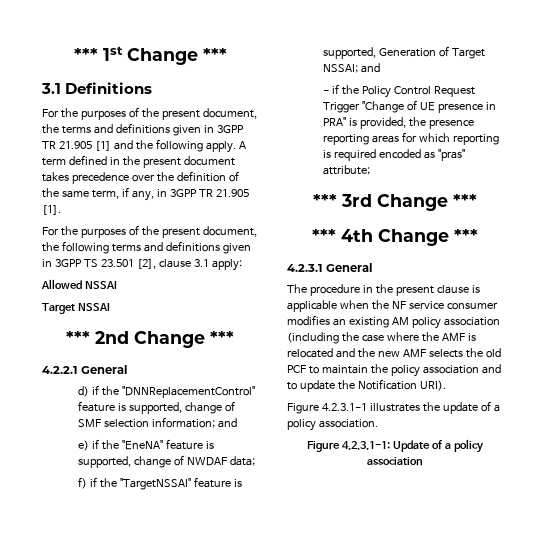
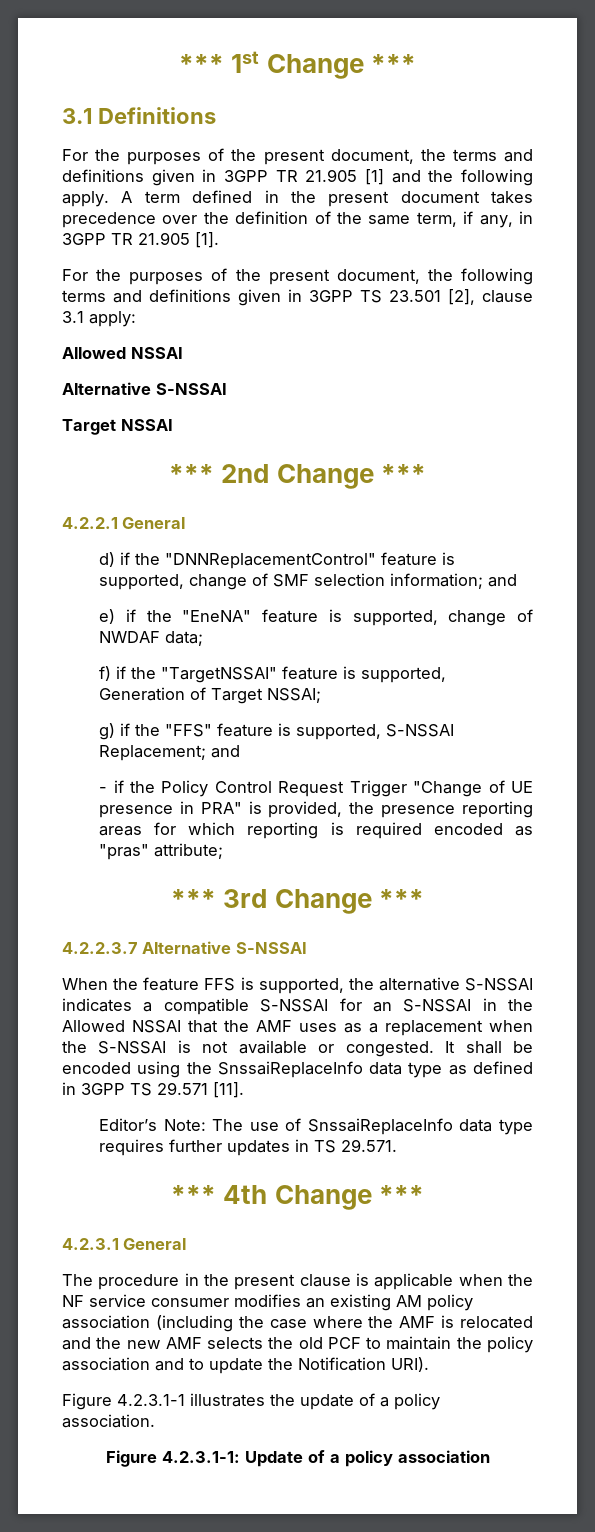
(117, 285) none -> [62,382,227,395] // Alternative S-NSSAI
(359, 68) none -> [99,723,455,740] [99,745,207,761] // g) if the "FFS" feature is supported, S-NSSAI Replacement;
(477, 200) none -> [62,941,307,954] [62,977,533,994] [62,998,533,1015] [62,1020,533,1036] [62,1040,533,1057] [62,1061,533,1078] [62,1082,244,1098] [99,1118,533,1135] [99,1139,398,1156] // 4.2.2.3.7 Alternative S-NSSAI // When the feature FFS is supported, the alternative S-NSSAI indicates a compatible S-NSSAI for an S-NSSAI in the Allowed NSSAI that the AMF uses as a replacement when the S-NSSAI is not available or congested. It shall be encoded using the SnssaiReplaceInfo data type as defined in 3GPP TS 29.571 [11]. // Editor’s Note: The use of SnssaiReplaceInfo data type requires further updates in TS 29.571.

